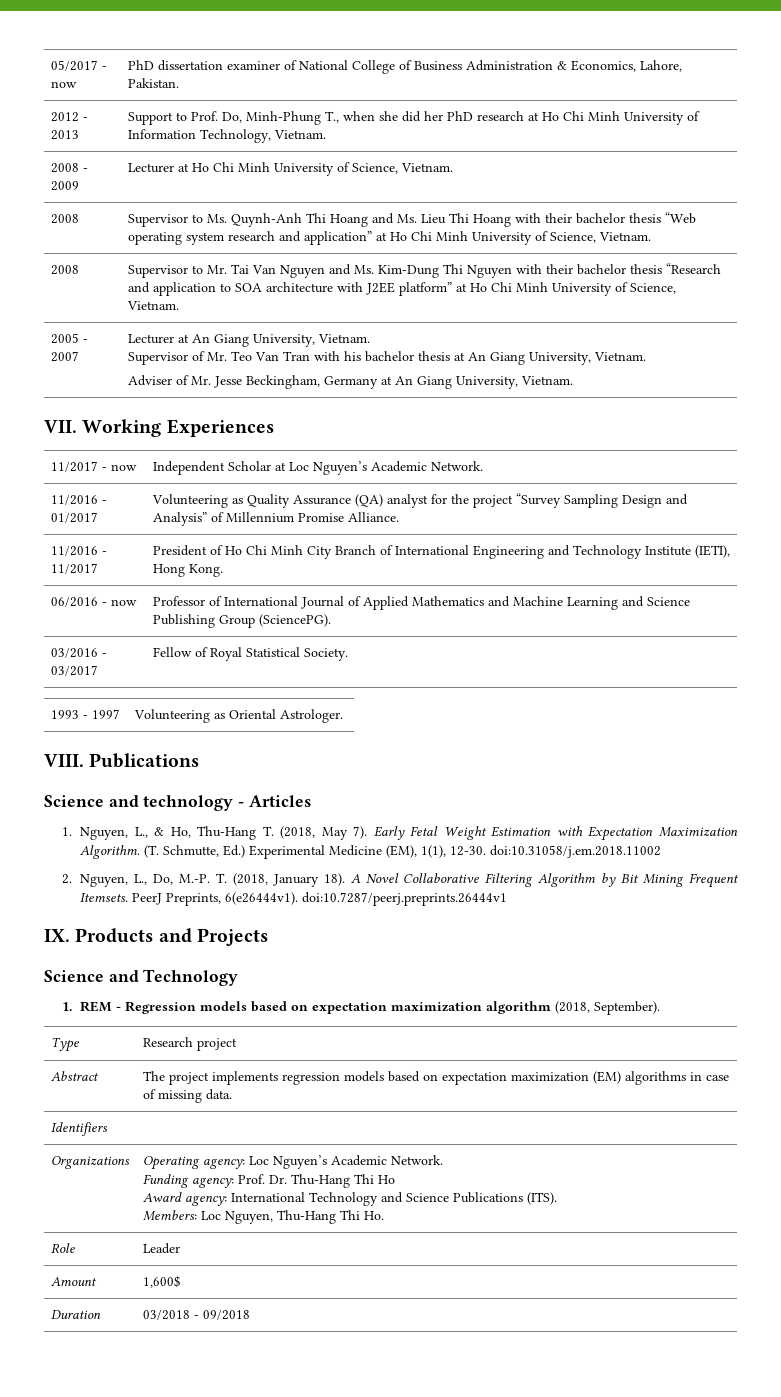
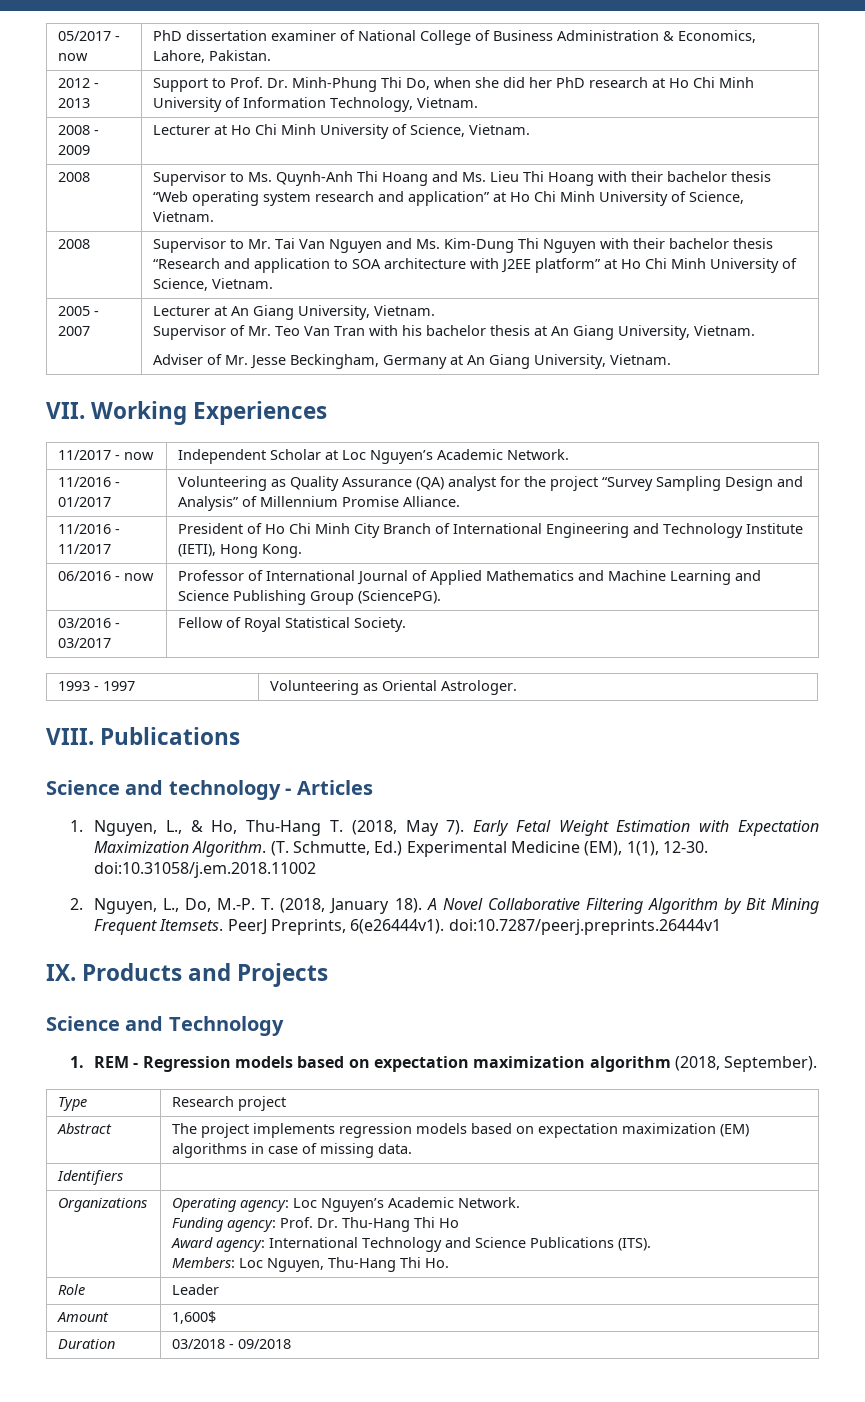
[221,111,339,125] Do, Minh-Phung T., -> [267,77,431,92] Dr. Minh-Phung Thi Do,

